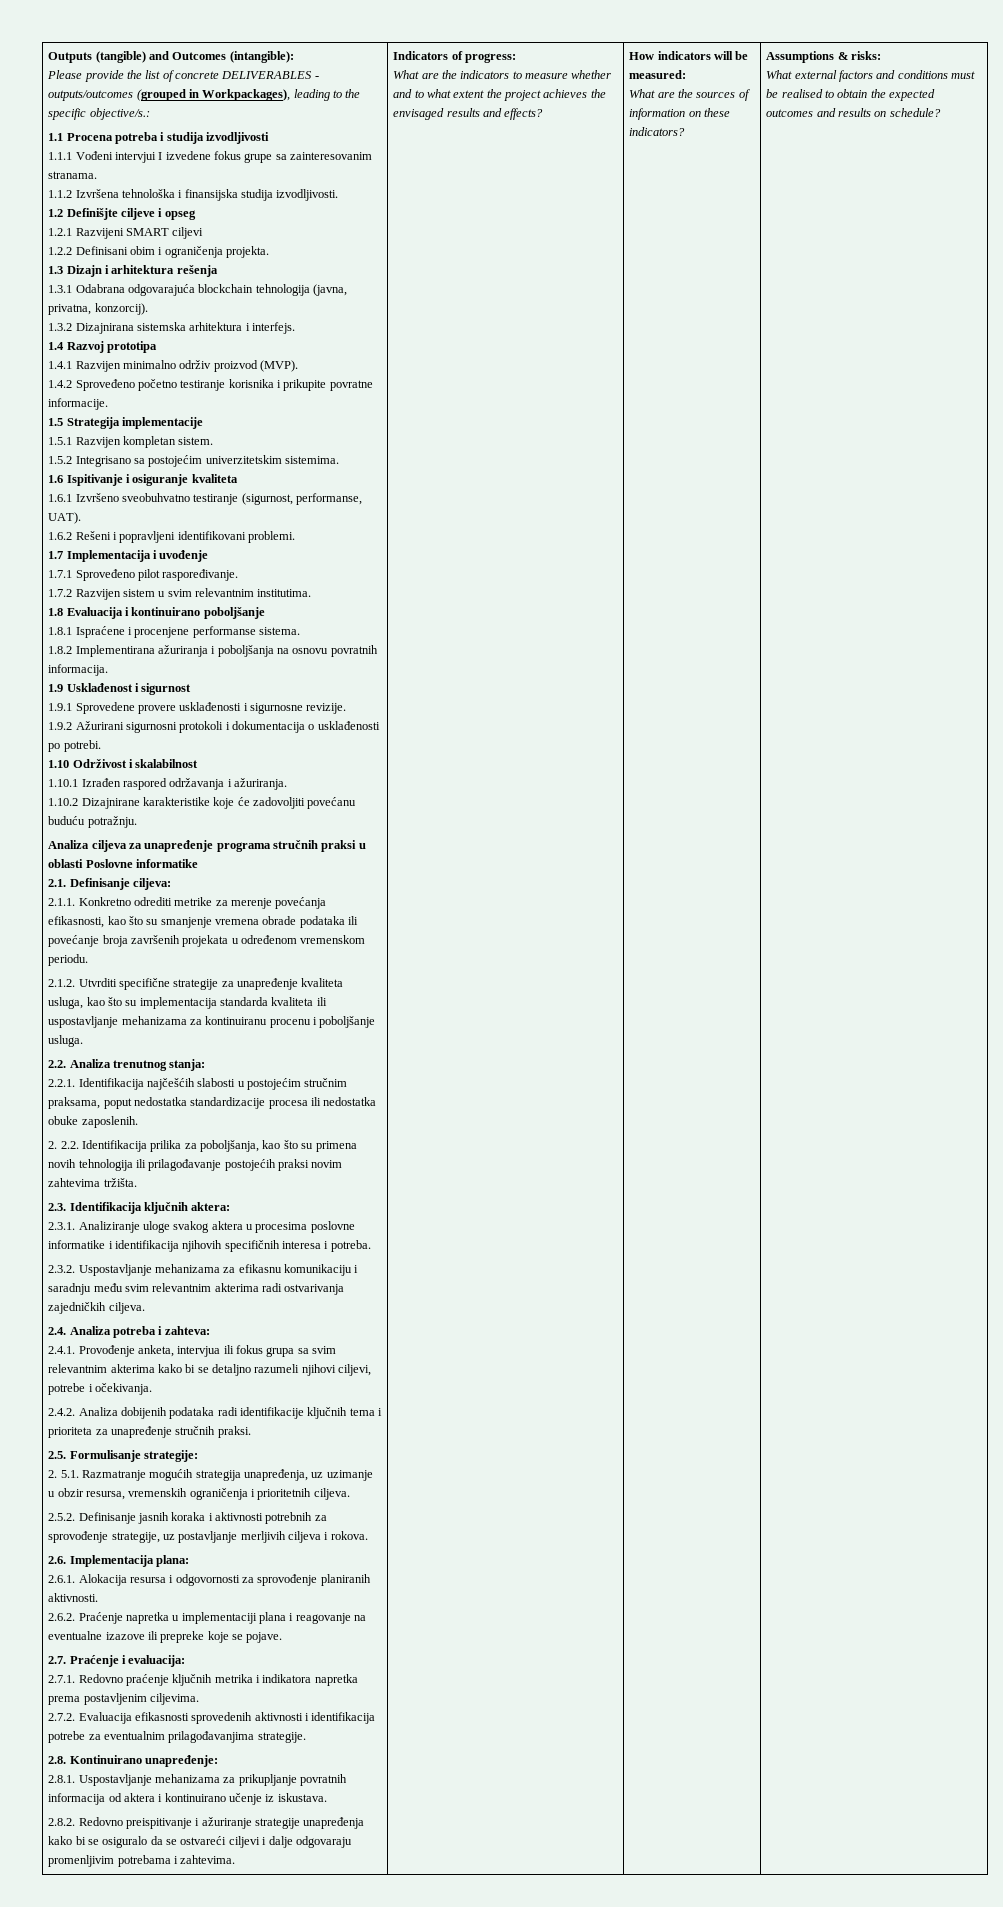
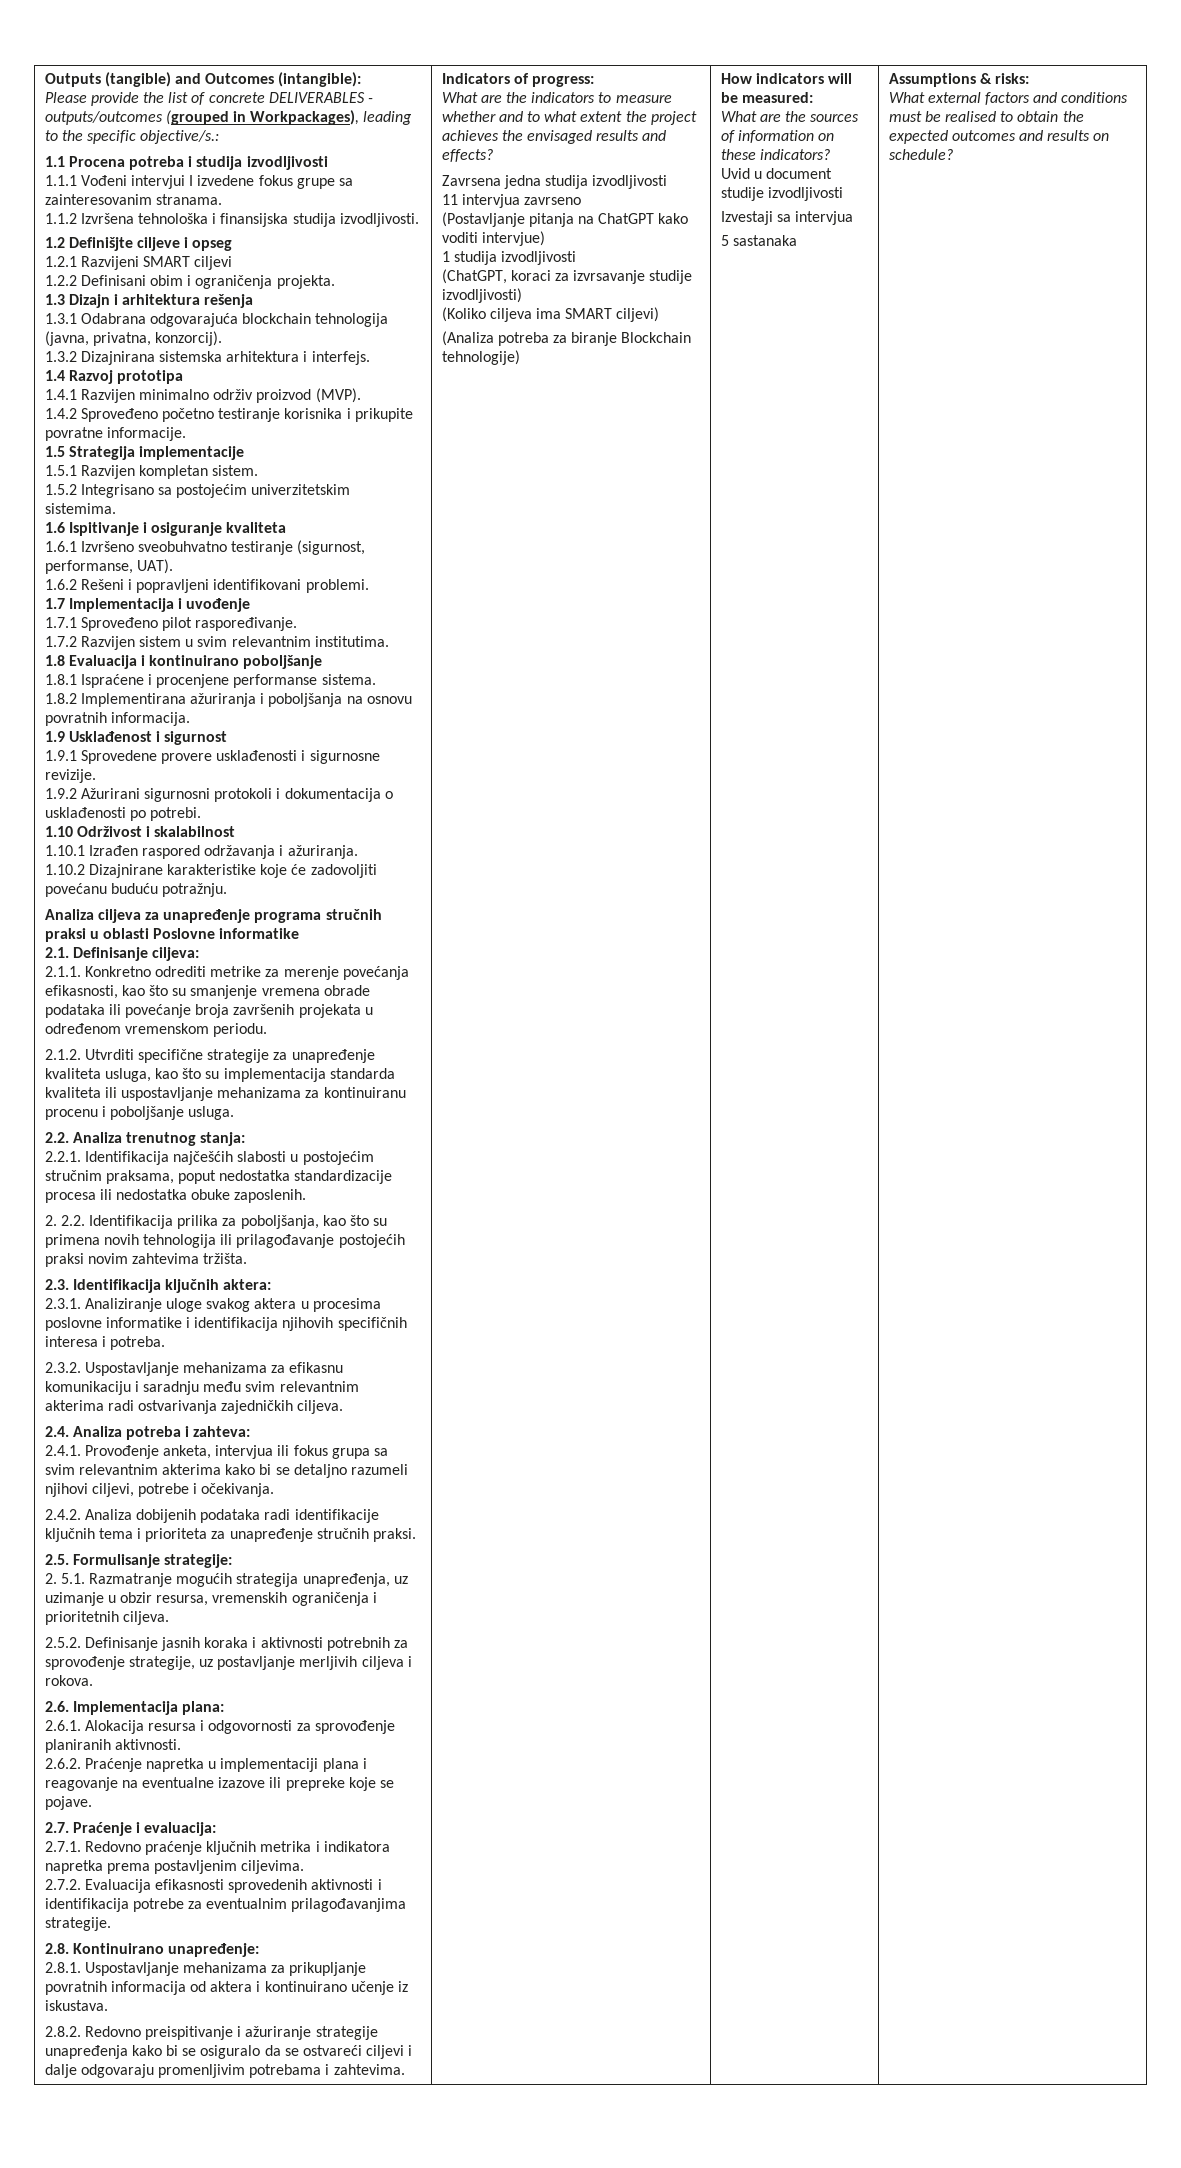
(544, 114) none -> [441,175,668,189] [441,194,581,208] [441,212,689,227] [441,231,545,246] [441,251,576,265] [441,269,693,284] [441,288,522,303] [441,307,660,322] [441,331,692,346] [441,350,520,365] // Zavrsena jedna studija izvodljivosti // 11 intervjua zavrseno // (Postavljanje pitanja na ChatGPT kako voditi intervjue) // 1 studija izvodljivosti // (ChatGPT, koraci za izvrsavanje studije izvodljivosti) // (Koliko ciljeva ima SMART ciljevi) // (Analiza potreba za biranje Blockchain tehnologije)
(686, 131) none -> [720,168,832,179] [720,187,843,201] [720,211,853,225] [720,235,797,246] // Uvid u document studije izvodljivosti // Izvestaji sa intervjua // 5 sastanaka

